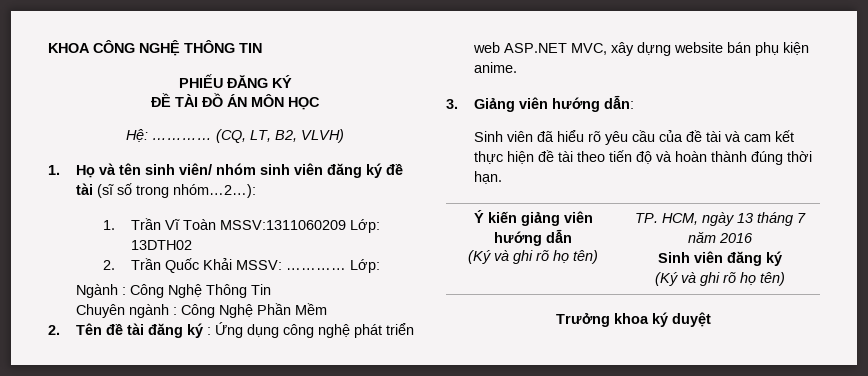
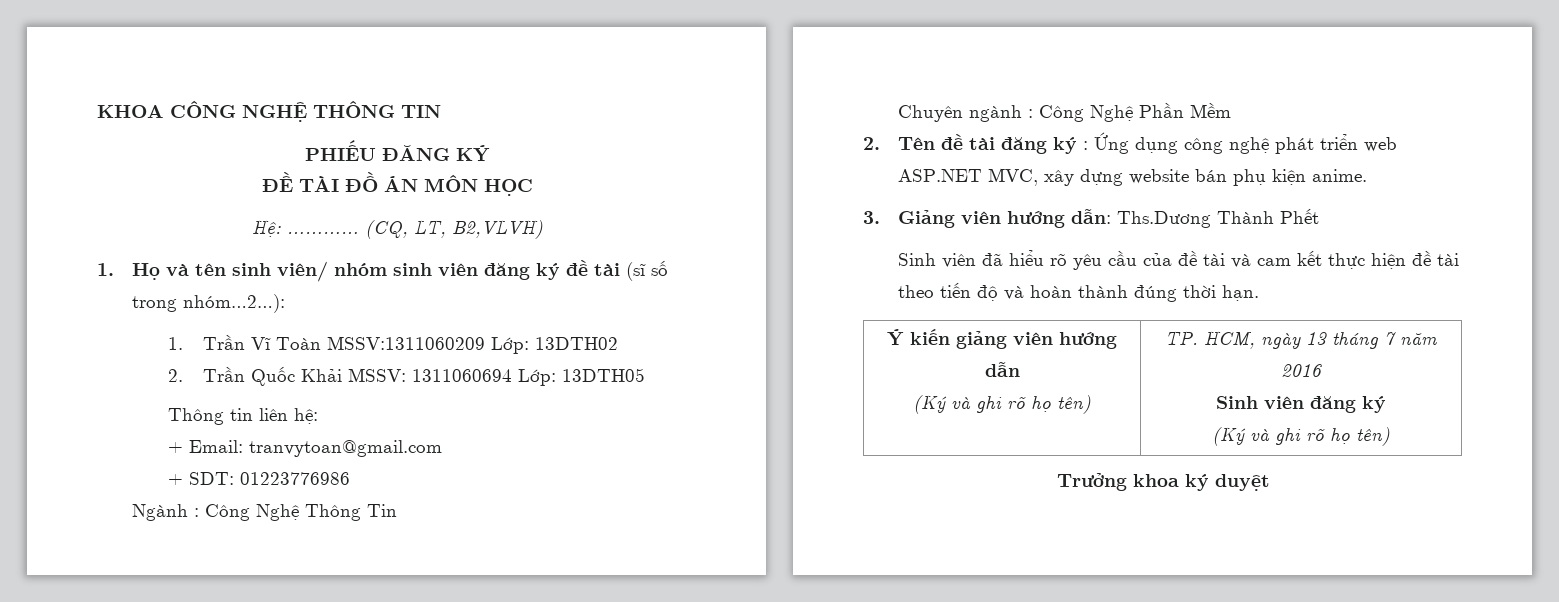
[275,129,344,143] B2, VLVH) -> [451,220,543,239] B2,VLVH)
[286,259,381,273] ………… Lớp: -> [412,368,646,386] [167,408,318,425] [167,440,442,457] [167,472,350,485] 1311060694 Lớp: 13DTH05 // Thông tin liên hệ: // + Email: tranvytoan@gmail.com // + SDT: 01223776986
(634, 102) none -> [1117,208,1320,228] Ths.Dương Thành Phết

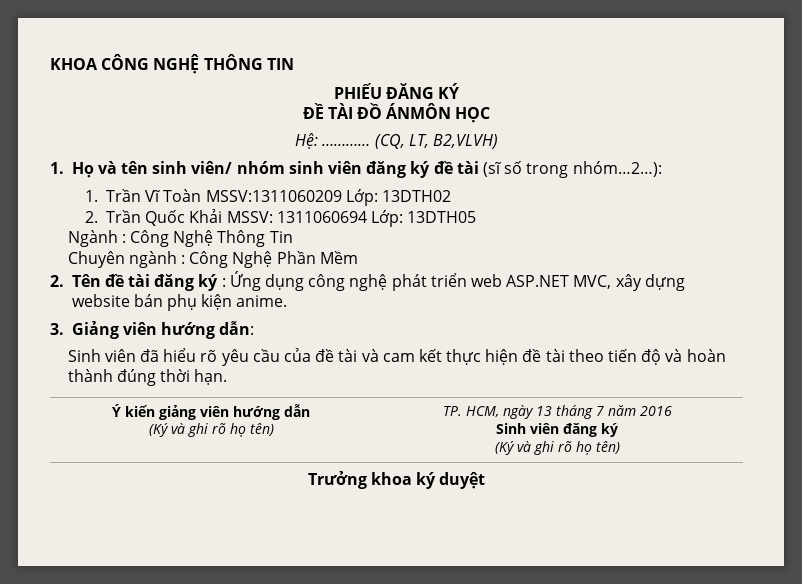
[383,174,478,192] ÁN MÔN -> [386,103,452,119] ÁNMÔN
[167,408,318,425] [167,440,442,457] [167,472,350,485] // Thông tin liên hệ: // + Email: tranvytoan@gmail.com // + SDT: 01223776986 -> (477, 217) none
[1117,208,1320,228] Ths.Dương Thành Phết -> (255, 328) none

